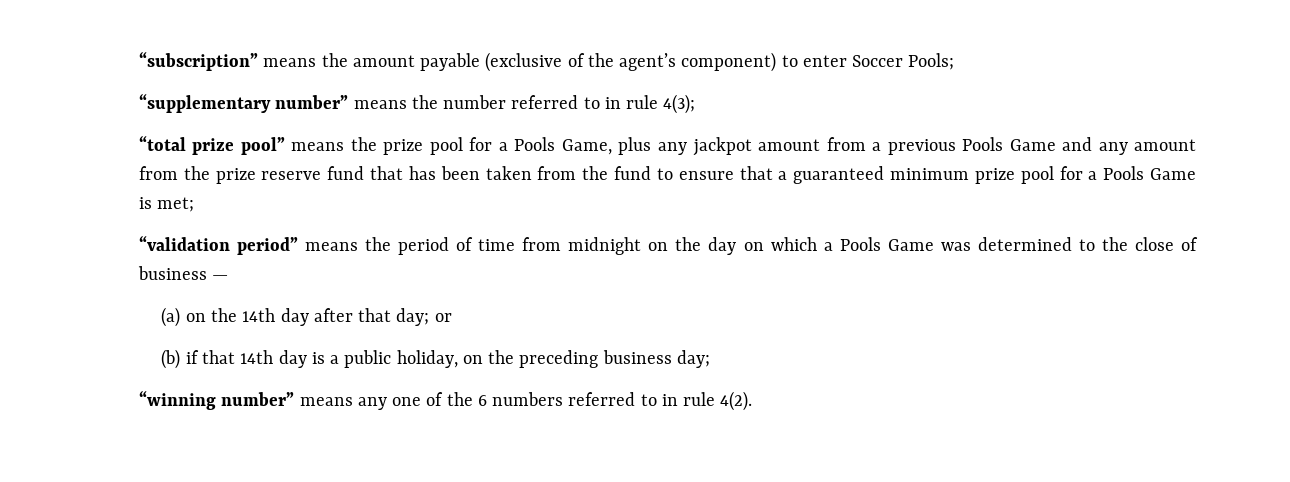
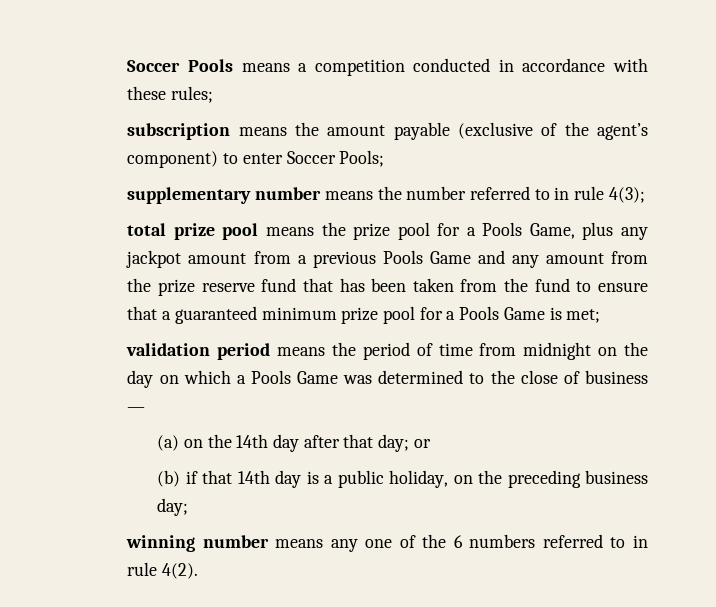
[138,52,258,71] “subscription” -> [127,58,648,76] [127,86,214,103] [127,123,231,140] Soccer Pools means a competition conducted in accordance with these rules; // subscription
[138,94,349,113] “supplementary number” -> [127,187,322,204] supplementary number
[138,136,285,155] “total prize pool” -> [127,223,259,240] total prize pool
[138,236,299,255] “validation period” -> [126,343,271,360] validation period
[138,391,295,410] “winning number” -> [126,535,269,552] winning number

